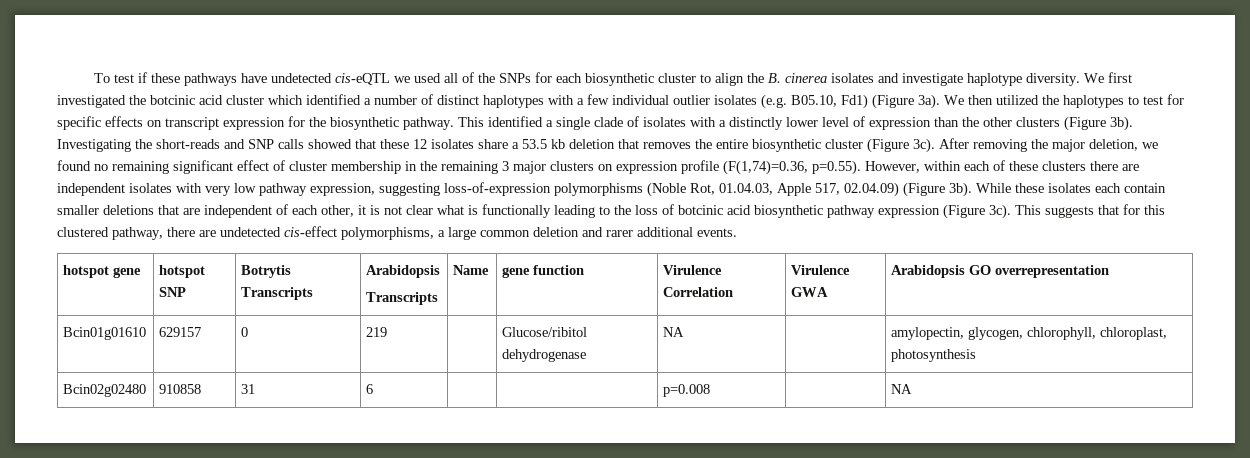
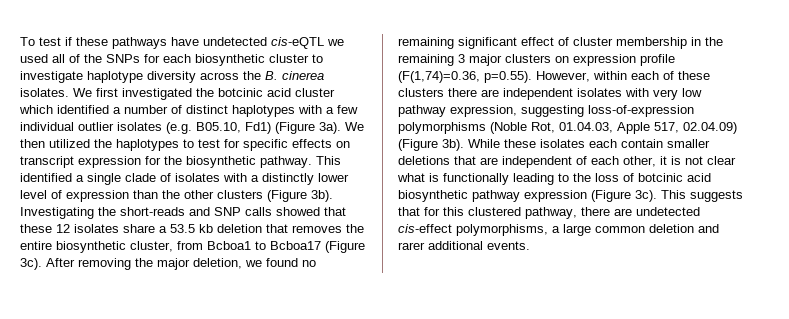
[714,73,1080,86] align the B. cinerea isolates and investigate haplotype diversity. -> [20,71,324,83] [20,88,69,97] investigate haplotype diversity across the B. cinerea isolates.
[825,139,863,149] cluster -> [130,241,321,252] cluster, from Bcboa1 to Bcboa17
[63,265,142,278] [159,265,206,278] [159,287,187,297] [241,265,292,278] [241,287,314,300] [366,265,441,278] [366,292,439,305] [453,265,490,275] [502,265,585,278] [663,265,723,275] [663,287,734,297] [791,265,851,275] [791,287,829,297] [891,265,1110,278] [63,327,147,340] [159,327,202,337] [241,327,249,337] [366,327,388,337] [502,327,588,337] [502,349,587,362] [663,327,685,337] [891,327,1168,340] [891,349,977,362] [63,384,147,397] [159,384,202,394] [241,384,256,394] [366,384,374,394] [663,384,711,397] [891,384,913,394] // hotspot gene | hotspot SNP | Botrytis Transcripts | Arabidopsis // Transcripts | Name | gene function | Virulence Correlation | Virulence GWA | Arabidopsis GO overrepresentation // Bcin01g01610 | 629157 | 0 | 219 | | Glucose/ribitol dehydrogenase | NA | | amylopectin, glycogen, chlorophyll, chloroplast, photosynthesis // Bcin02g02480 | 910858 | 31 | 6 | | | p=0.008 | | NA -> (530, 245) none

